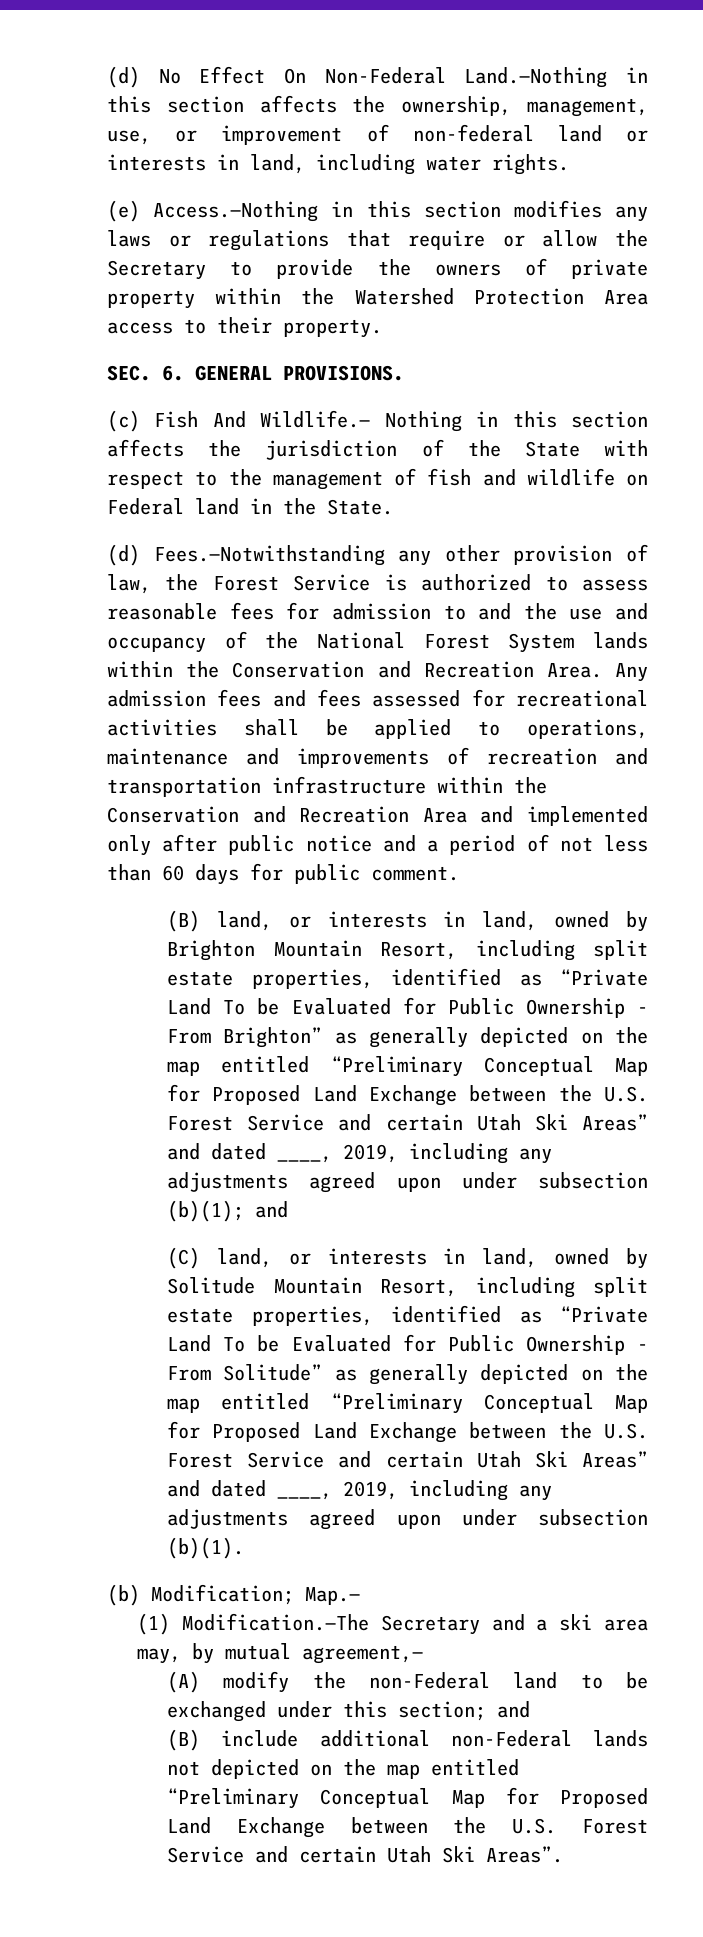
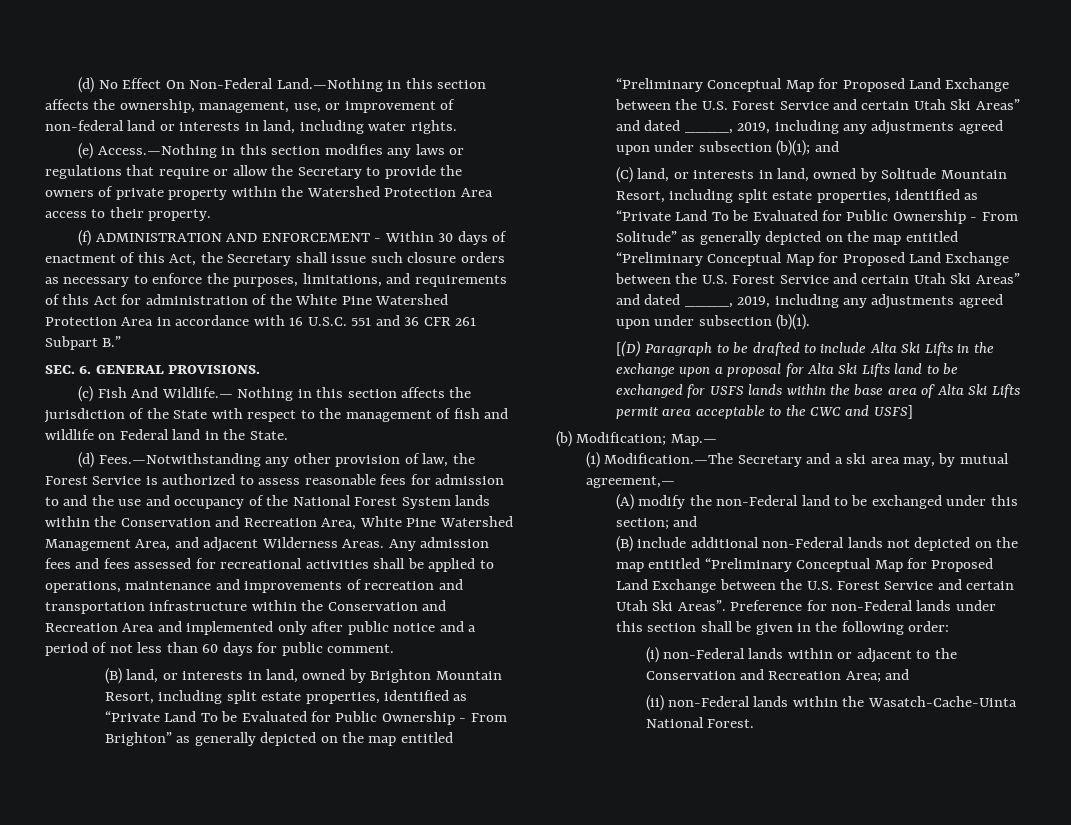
(382, 328) none -> [78,230,508,246] [45,252,505,266] [45,273,507,287] [45,294,449,305] [45,315,477,326] [45,336,122,350] // (f) ADMINISTRATION AND ENFORCEMENT - Within 30 days of enactment of this Act, the Secretary shall issue such closure orders as necessary to enforce the purposes, limitations, and requirements of this Act for administration of the White Pine Watershed Protection Area in accordance with 16 U.S.C. 551 and 36 CFR 261 Subpart B.”
[546,663,602,678] Area. -> [321,516,513,530] [45,537,385,552] Area, White Pine Watershed Management Area, and adjacent Wilderness Areas.
(245, 1548) none -> [615,340,994,357] [615,363,959,377] [615,384,1020,398] [615,405,913,419] // [(D) Paragraph to be drafted to include Alta Ski Lifts in the exchange upon a proposal for Alta Ski Lifts land to be exchanged for USFS lands within the base area of Alta Ski Lifts permit area acceptable to the CWC and USFS]
(564, 1854) none -> [730,600,996,611] [615,621,950,635] [645,647,957,663] [645,669,910,683] [645,695,1017,711] [645,717,754,728] Preference for non-Federal lands under this section shall be given in the following order: // (i) non-Federal lands within or adjacent to the Conservation and Recreation Area; and // (ii) non-Federal lands within the Wasatch-Cache-Uinta National Forest.

